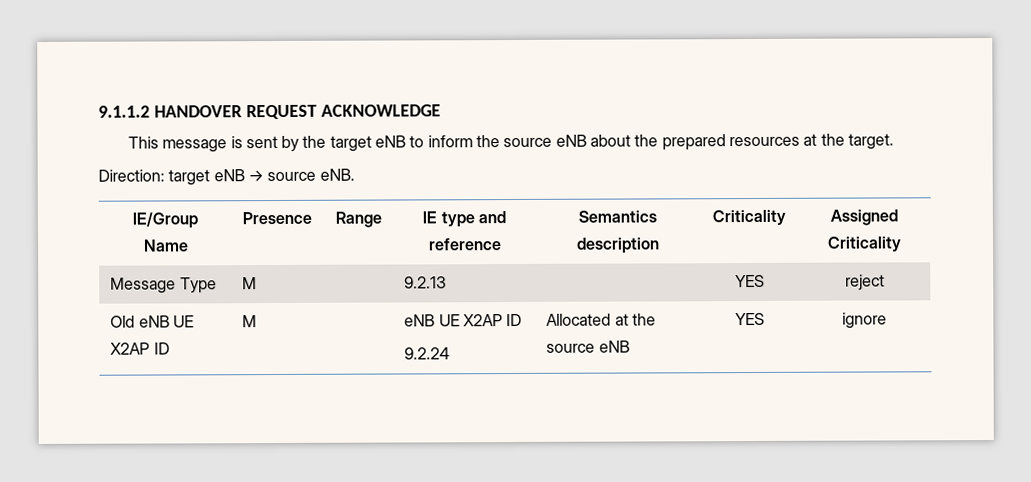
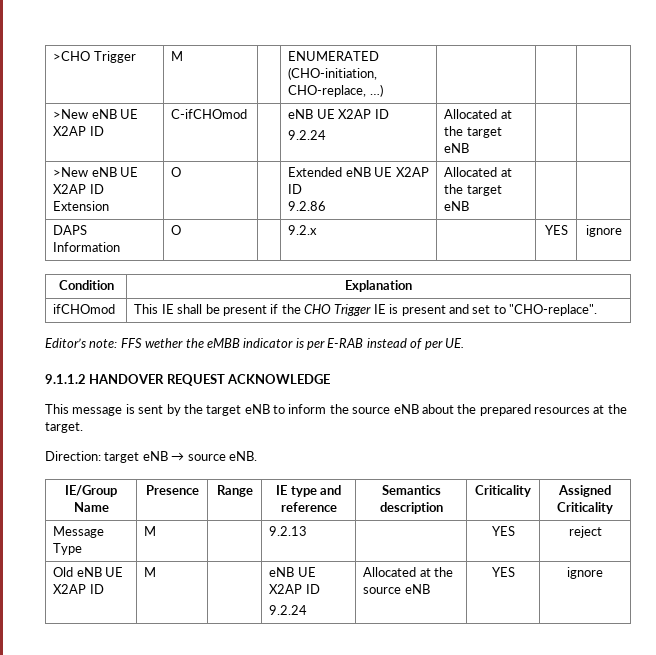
(98, 111) none -> [53,51,136,63] [171,51,184,61] [288,51,380,61] [288,67,378,80] [288,84,383,97] [53,109,139,119] [53,126,104,136] [171,109,248,119] [288,109,389,119] [288,130,327,140] [444,109,512,119] [444,126,502,138] [444,143,470,153] [53,167,139,177] [53,184,104,194] [53,201,110,211] [171,167,182,177] [288,167,429,177] [288,184,303,194] [288,201,327,211] [444,167,512,177] [444,184,502,196] [444,201,470,211] [53,225,88,235] [53,242,121,252] [171,225,182,235] [288,225,318,235] [544,225,568,235] [585,225,622,237] [58,280,114,290] [345,280,412,292] [53,304,116,314] [134,304,598,316] [45,338,464,350] >CHO Trigger | M | | ENUMERATED (CHO-initiation, CHO-replace, …) | | | // >New eNB UE X2AP ID | C-ifCHOmod | | eNB UE X2AP ID // 9.2.24 | Allocated at the target eNB | | // >New eNB UE X2AP ID Extension | O | | Extended eNB UE X2AP ID // 9.2.86 | Allocated at the target eNB | | // DAPS Information | O | | 9.2.x | | YES | ignore // Condition | Explanation // ifCHOmod | This IE shall be present if the CHO Trigger IE is present and set to "CHO-replace". // Editor’s note: FFS wether the eMBB indicator is per E-RAB instead of per UE. //

